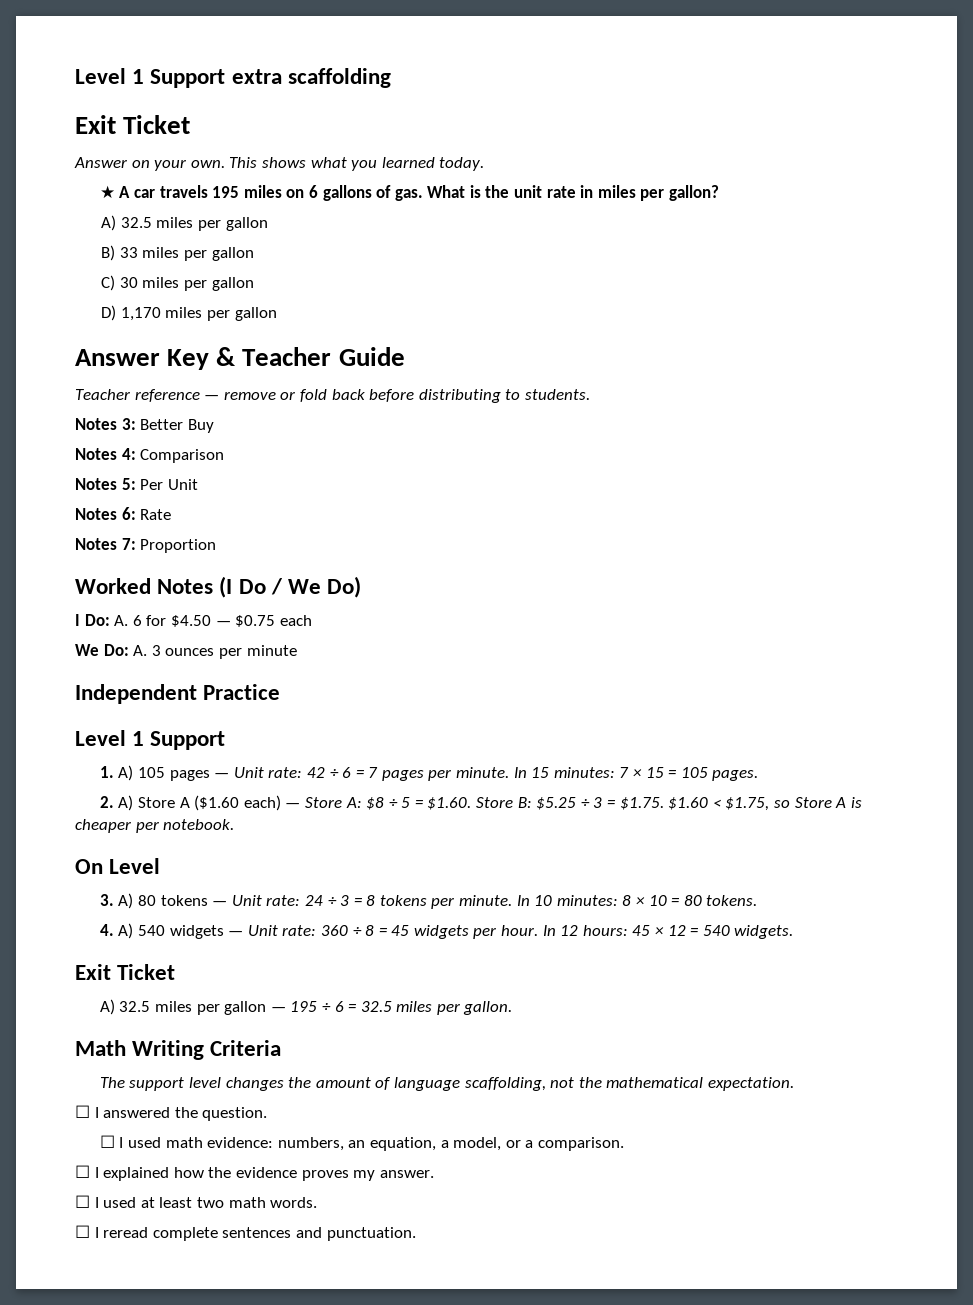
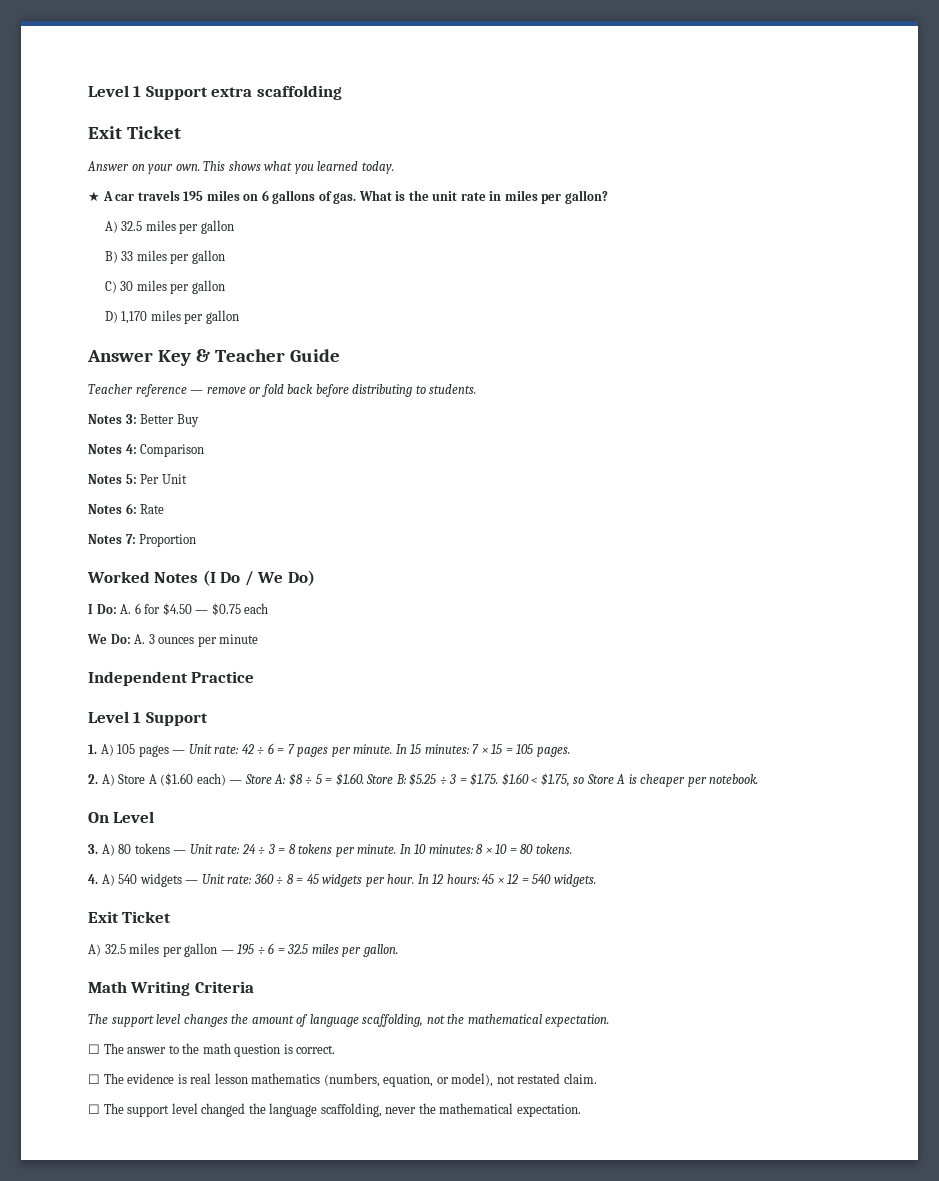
[94,1107,268,1121] [99,1135,624,1151] [75,1165,434,1181] [75,1195,318,1208] [75,1225,416,1241] I answered the question. // ☐ I used math evidence: numbers, an equation, a model, or a comparison. // ☐ I explained how the evidence proves my answer. // ☐ I used at least two math words. // ☐ I reread complete sentences and punctuation. -> [103,1043,336,1057] [88,1073,597,1087] [88,1103,581,1117] The answer to the math question is correct. // ☐ The evidence is real lesson mathematics (numbers, equation, or model), not restated claim. // ☐ The support level changed the language scaffolding, never the mathematical expectation.

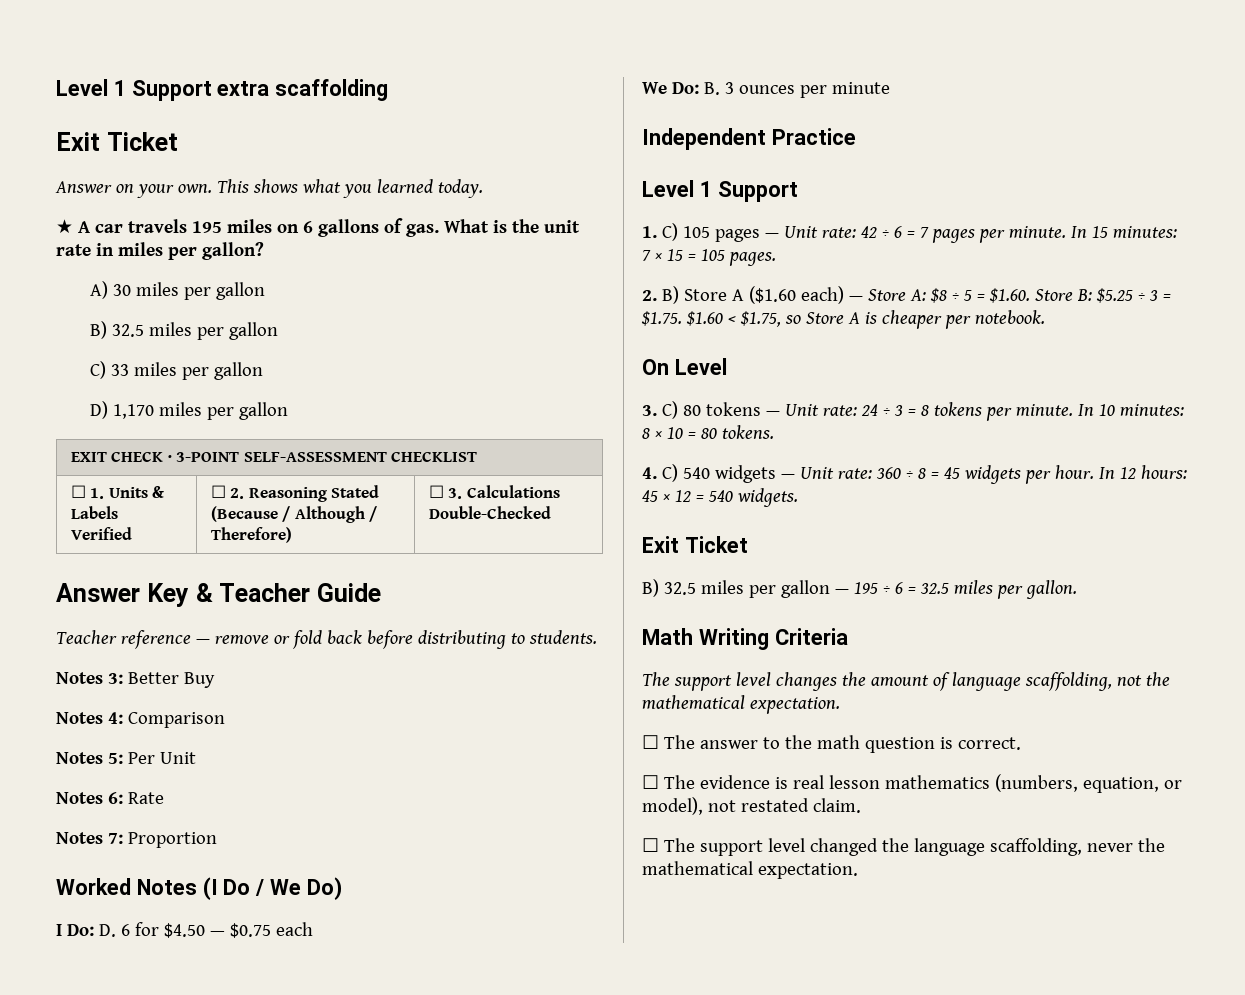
(118, 227) none -> [113,282,266,300] [90,321,108,339] 30 miles per gallon // B)
[104,251,118,263] B) -> [90,361,107,379] C)
[104,280,225,294] // C) 30 miles per gallon -> (264, 371) none
(239, 317) none -> [70,451,478,462] [70,485,165,499] [70,506,118,519] [70,527,132,540] [210,485,380,502] [210,506,378,523] [210,527,292,543] [428,485,560,499] [428,506,551,519] // EXIT CHECK · 3-POINT SELF-ASSESSMENT CHECKLIST // ☐ 1. Units & Labels Verified | ☐ 2. Reasoning Stated (Because / Although / Therefore) | ☐ 3. Calculations Double-Checked
[120,604,132,614] A. -> [98,924,116,937] D.
[134,634,146,644] A. -> [703,82,720,95] B.
[100,744,114,756] A) -> [661,223,678,241] C)
[101,774,115,786] A) -> [661,286,679,304] B)
[101,844,115,856] A) -> [661,401,678,419] C)
[101,874,115,886] A) -> [661,464,678,482] C)
[88,944,101,956] A) -> [642,579,659,597] B)

